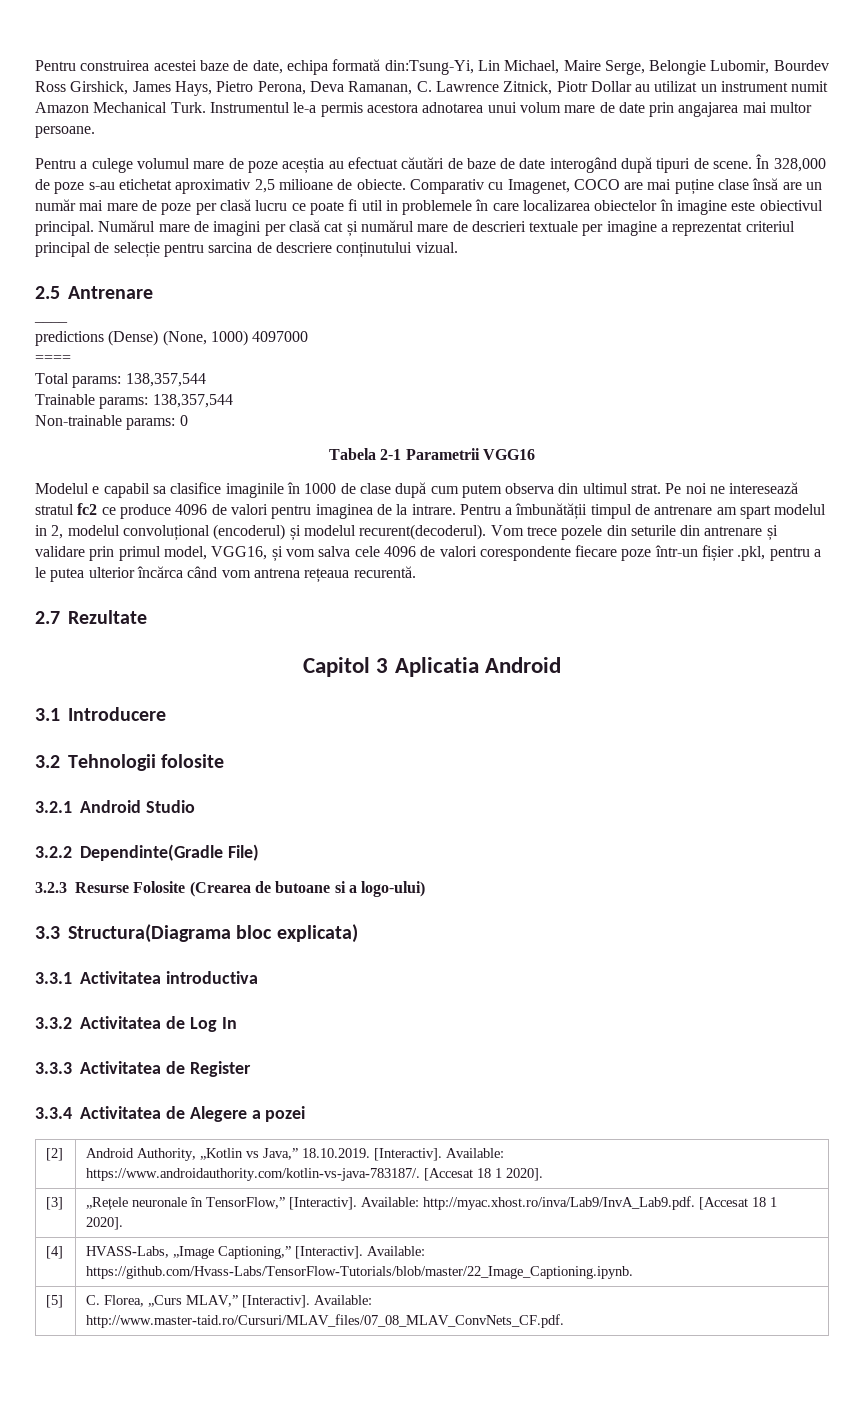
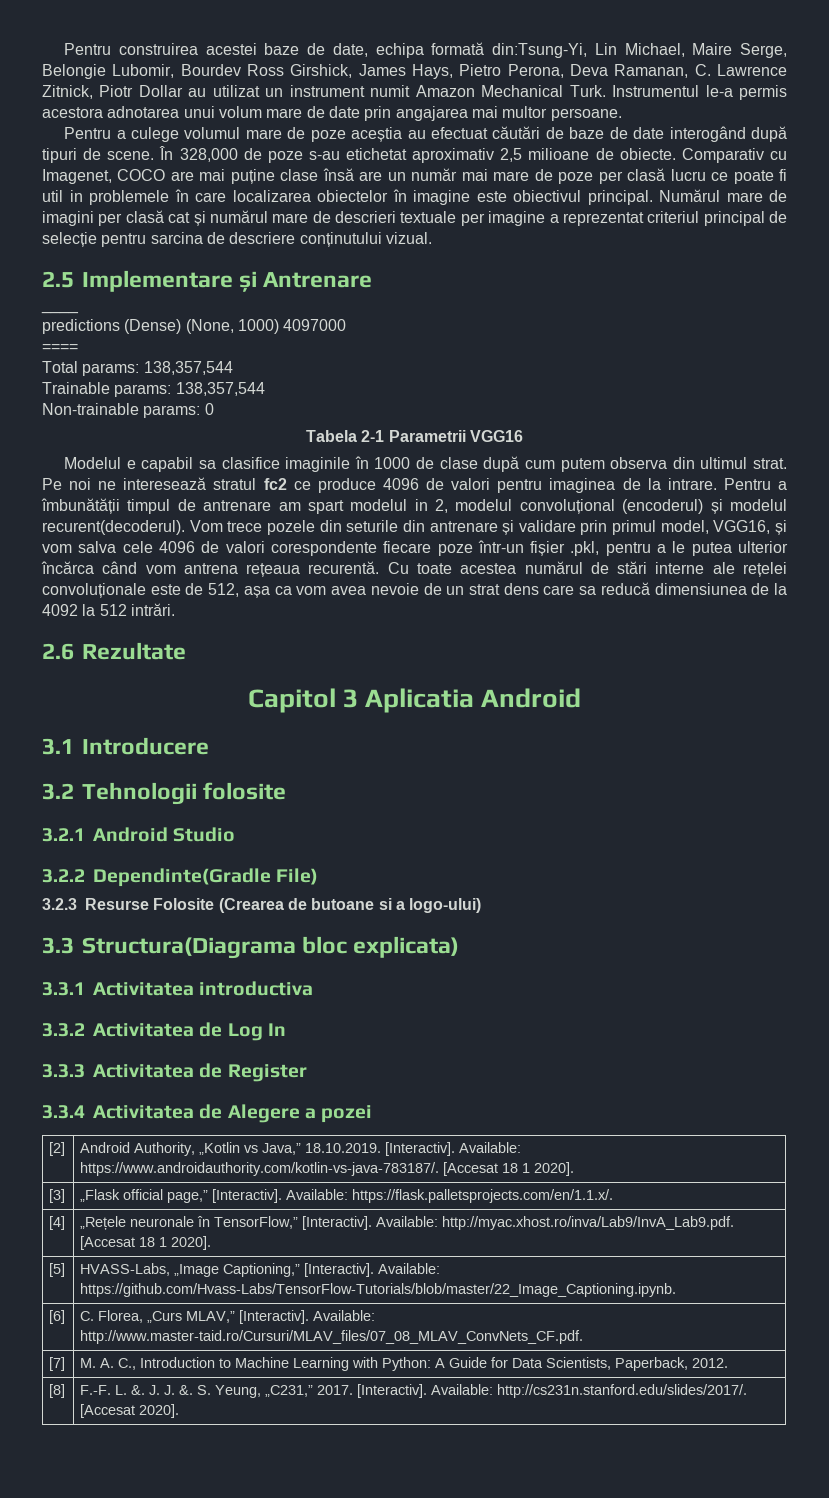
(60, 292) none -> [82,270,258,292] Implementare și
[35,611,60,624] // 2.7 -> [387,561,788,577] [42,582,787,598] [42,603,175,616] [42,643,74,660] Cu toate acestea numărul de stări interne ale rețelei convoluționale este de 512, așa ca vom avea nevoie de un strat dens care sa reducă dimensiunea de la 4092 la 512 intrări. // 2.6
(64, 1203) none -> [80,1189,614,1203] [49,1216,66,1230] | „Flask official page,” [Interactiv]. Available: https://flask.palletsprojects.com/en/1.1.x/. // [4]
[46,1246,64,1259] [4] -> [49,1263,66,1277] [5]
[46,1295,64,1308] [5] -> [49,1310,66,1324] [6]
(565, 1321) none -> [49,1357,66,1371] [80,1357,729,1371] [49,1384,66,1398] [80,1384,748,1398] [80,1404,180,1418] // [7] | M. A. C., Introduction to Machine Learning with Python: A Guide for Data Scientists, Paperback, 2012. // [8] | F.-F. L. &. J. J. &. S. Yeung, „C231,” 2017. [Interactiv]. Available: http://cs231n.stanford.edu/slides/2017/. [Accesat 2020].

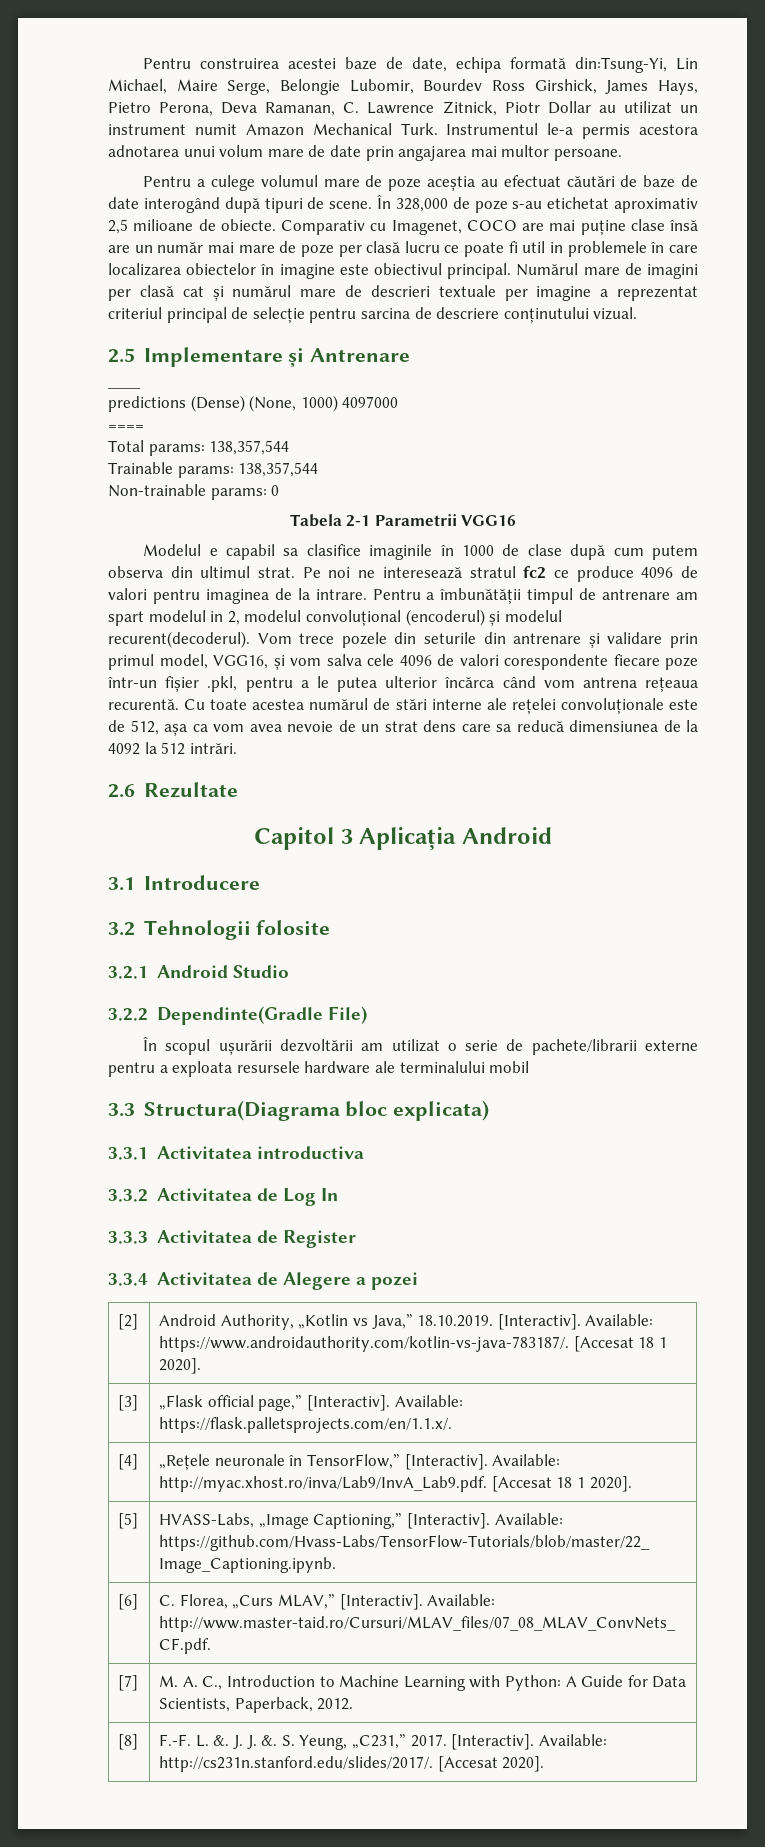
[365,688,475,713] Aplicatia -> [359,827,457,850] Aplicația
[42,898,482,913] 3.2.3 Resurse Folosite (Crearea de butoane si a logo-ului) -> [143,1037,698,1055] [108,1061,530,1077] În scopul ușurării dezvoltării am utilizat o serie de pachete/librarii externe pentru a exploata resursele hardware ale terminalului mobil

